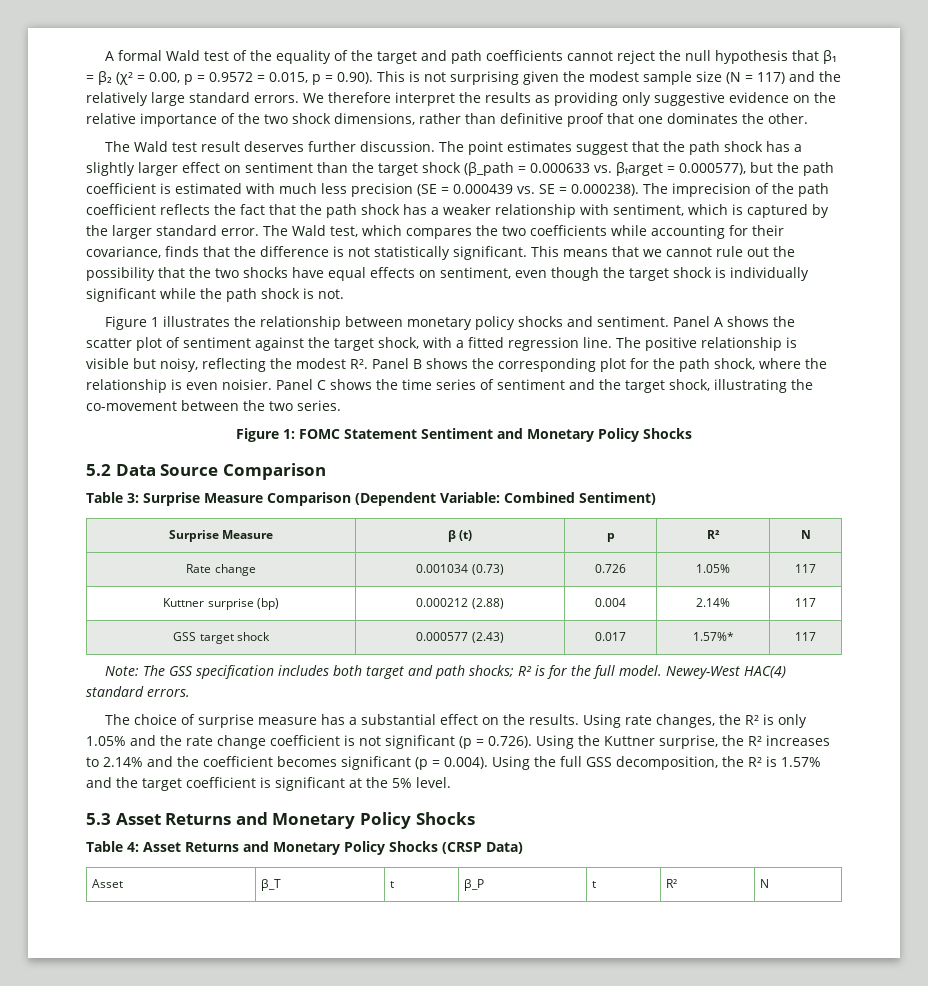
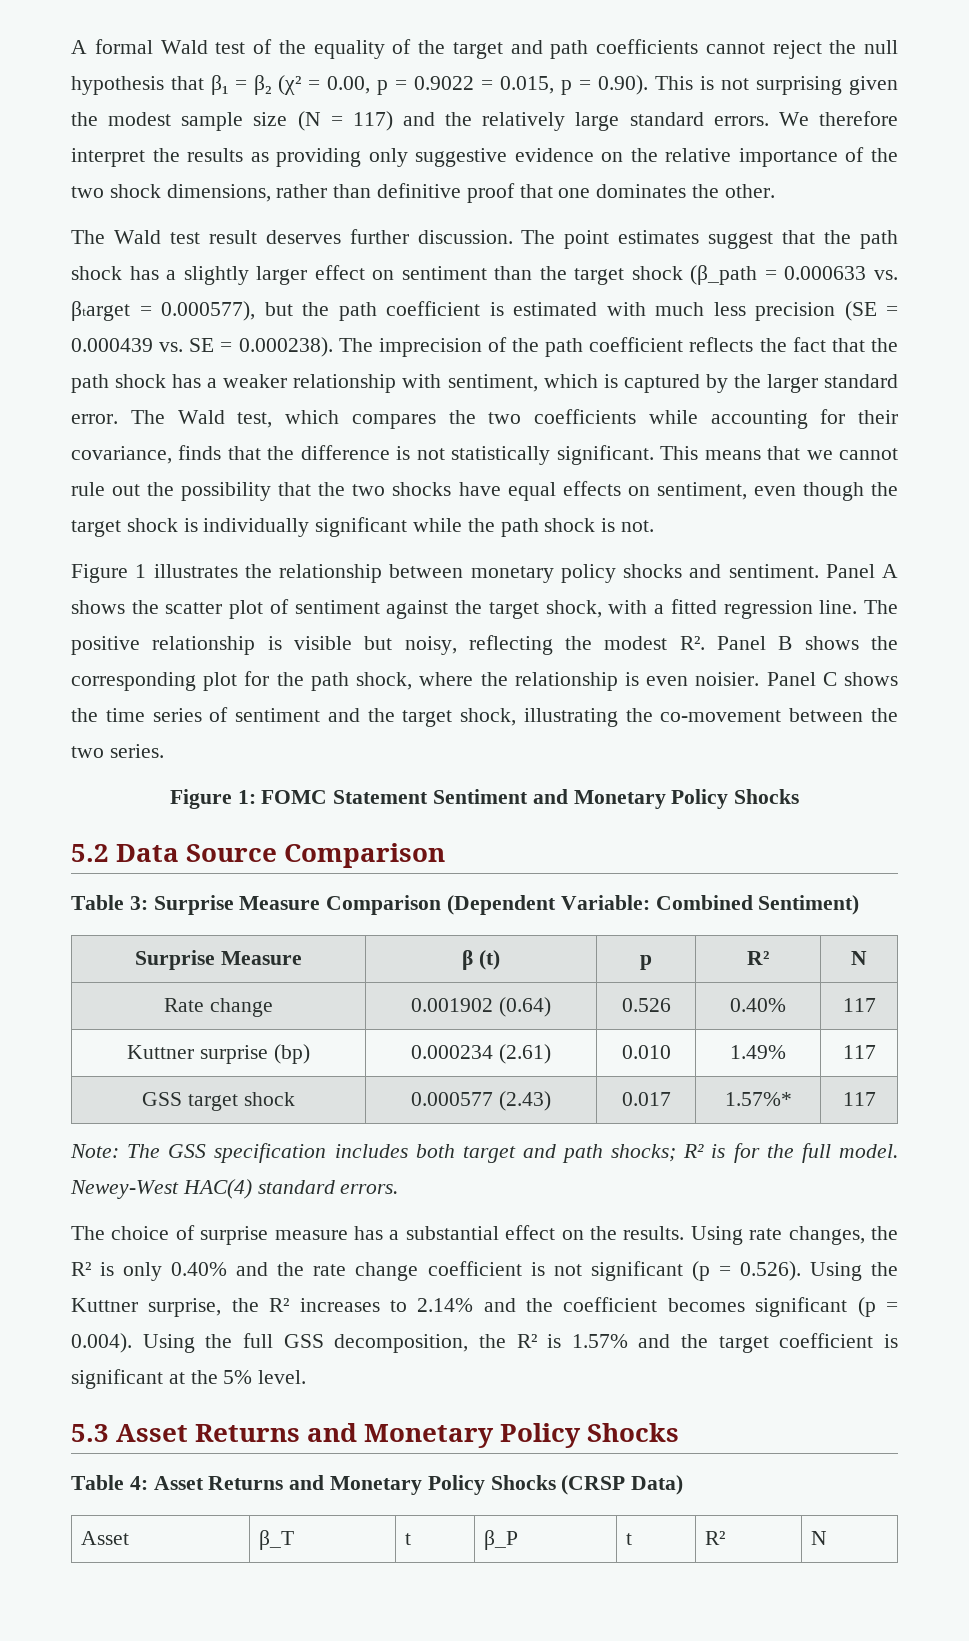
[209,72,253,82] 0.9572 -> [414,76,474,90] 0.9022
[416,564,504,575] [595,564,626,573] [696,564,730,573] 0.001034 (0.73) | 0.726 | 1.05% -> [411,997,551,1017] [621,998,671,1012] [730,998,786,1012] 0.001902 (0.64) | 0.526 | 0.40%
[416,598,504,609] [595,598,626,607] [696,598,730,607] 0.000212 (2.88) | 0.004 | 2.14% -> [411,1044,551,1064] [621,1045,671,1059] [730,1045,786,1059] 0.000234 (2.61) | 0.010 | 1.49%
[86,736,126,746] 1.05% -> [171,1262,228,1276] 0.40%
[488,736,532,748] 0.726). -> [739,1261,801,1281] 0.526).

